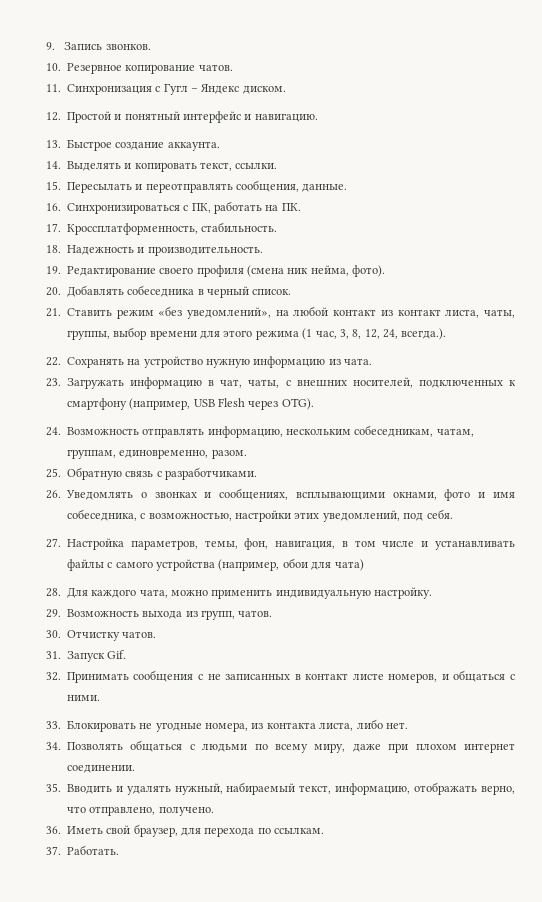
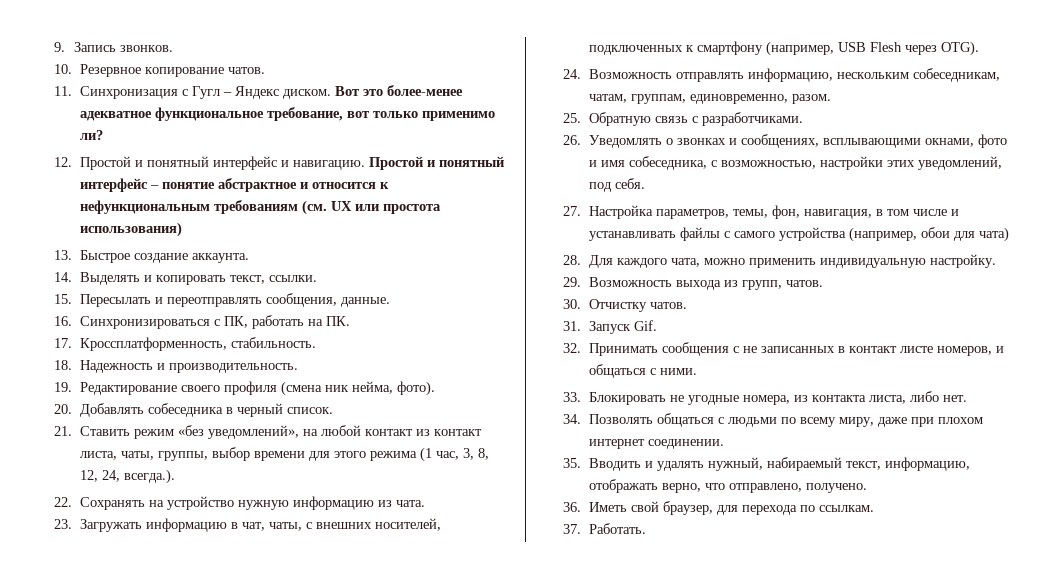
(286, 90) none -> [334,85,463,96] [79,107,495,121] [79,130,103,140] Вот это более-менее адекватное функциональное требование, вот только применимо ли?
(318, 117) none -> [368,156,504,170] [79,178,389,192] [79,200,441,215] [79,222,182,237] Простой и понятный интерфейс – понятие абстрактное и относится к нефункциональным требованиям (см. UX или простота использования)

